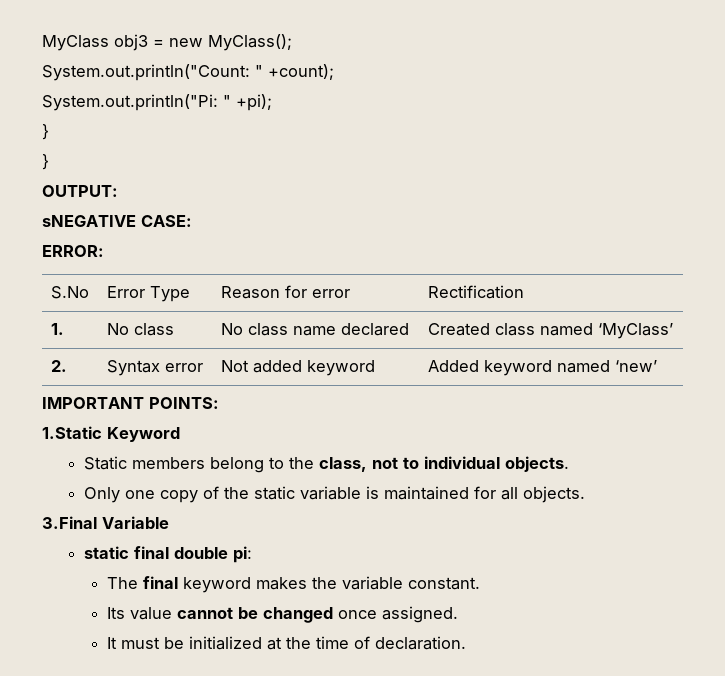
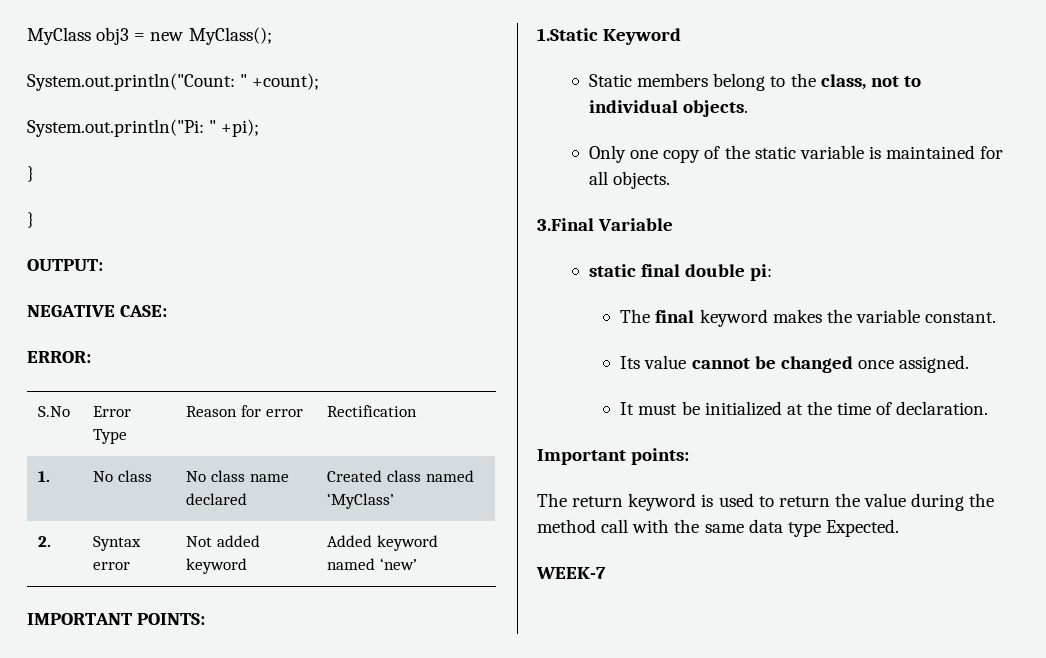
[42,215,136,227] sNEGATIVE -> [27,305,115,317] NEGATIVE
(466, 643) none -> [537,448,690,465] [537,493,995,511] [537,519,899,537] [536,567,606,579] // Important points: // The return keyword is used to return the value during the method call with the same data type Expected. // WEEK-7

